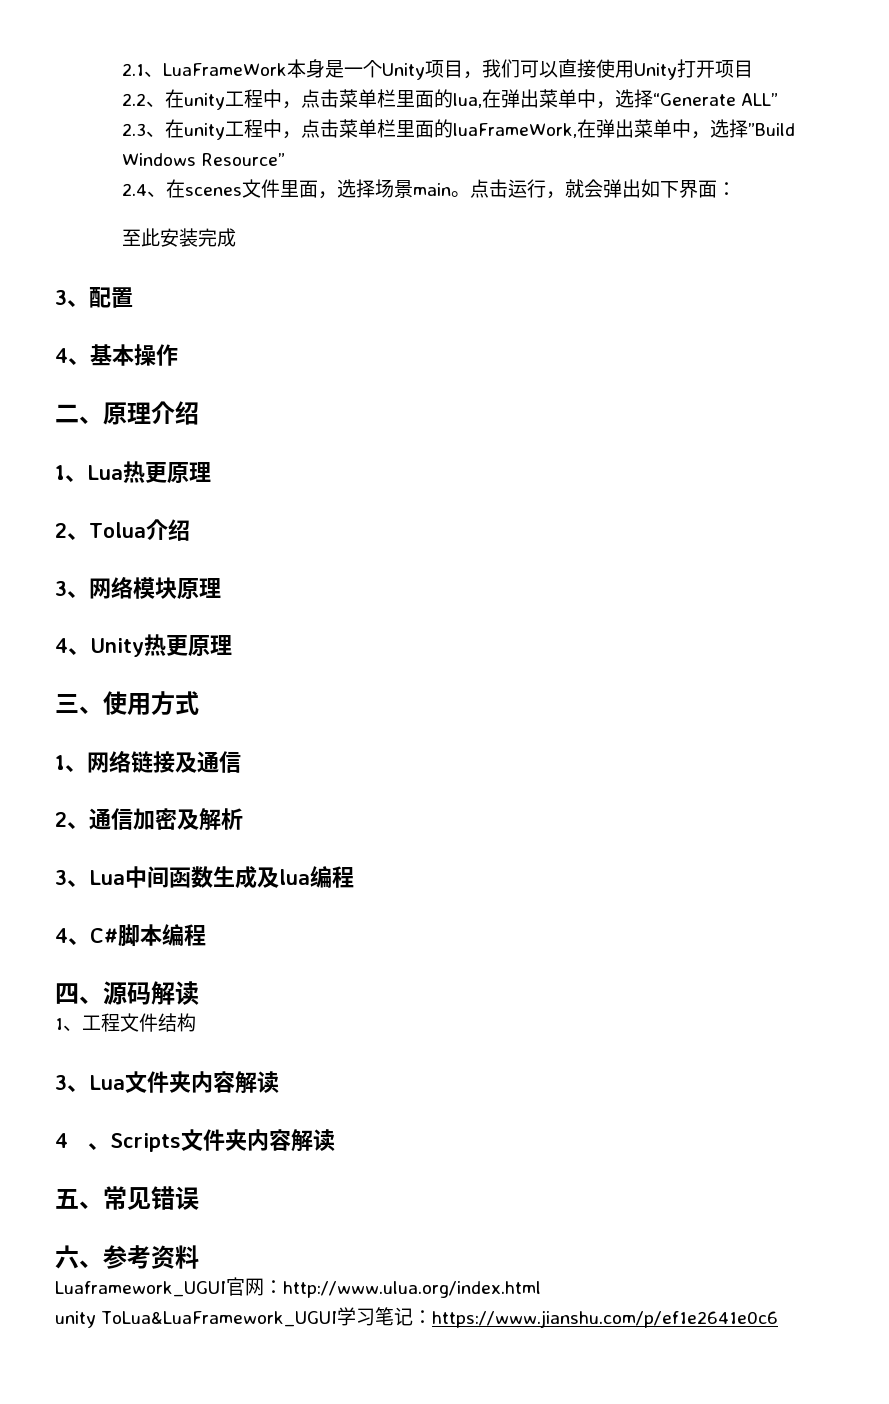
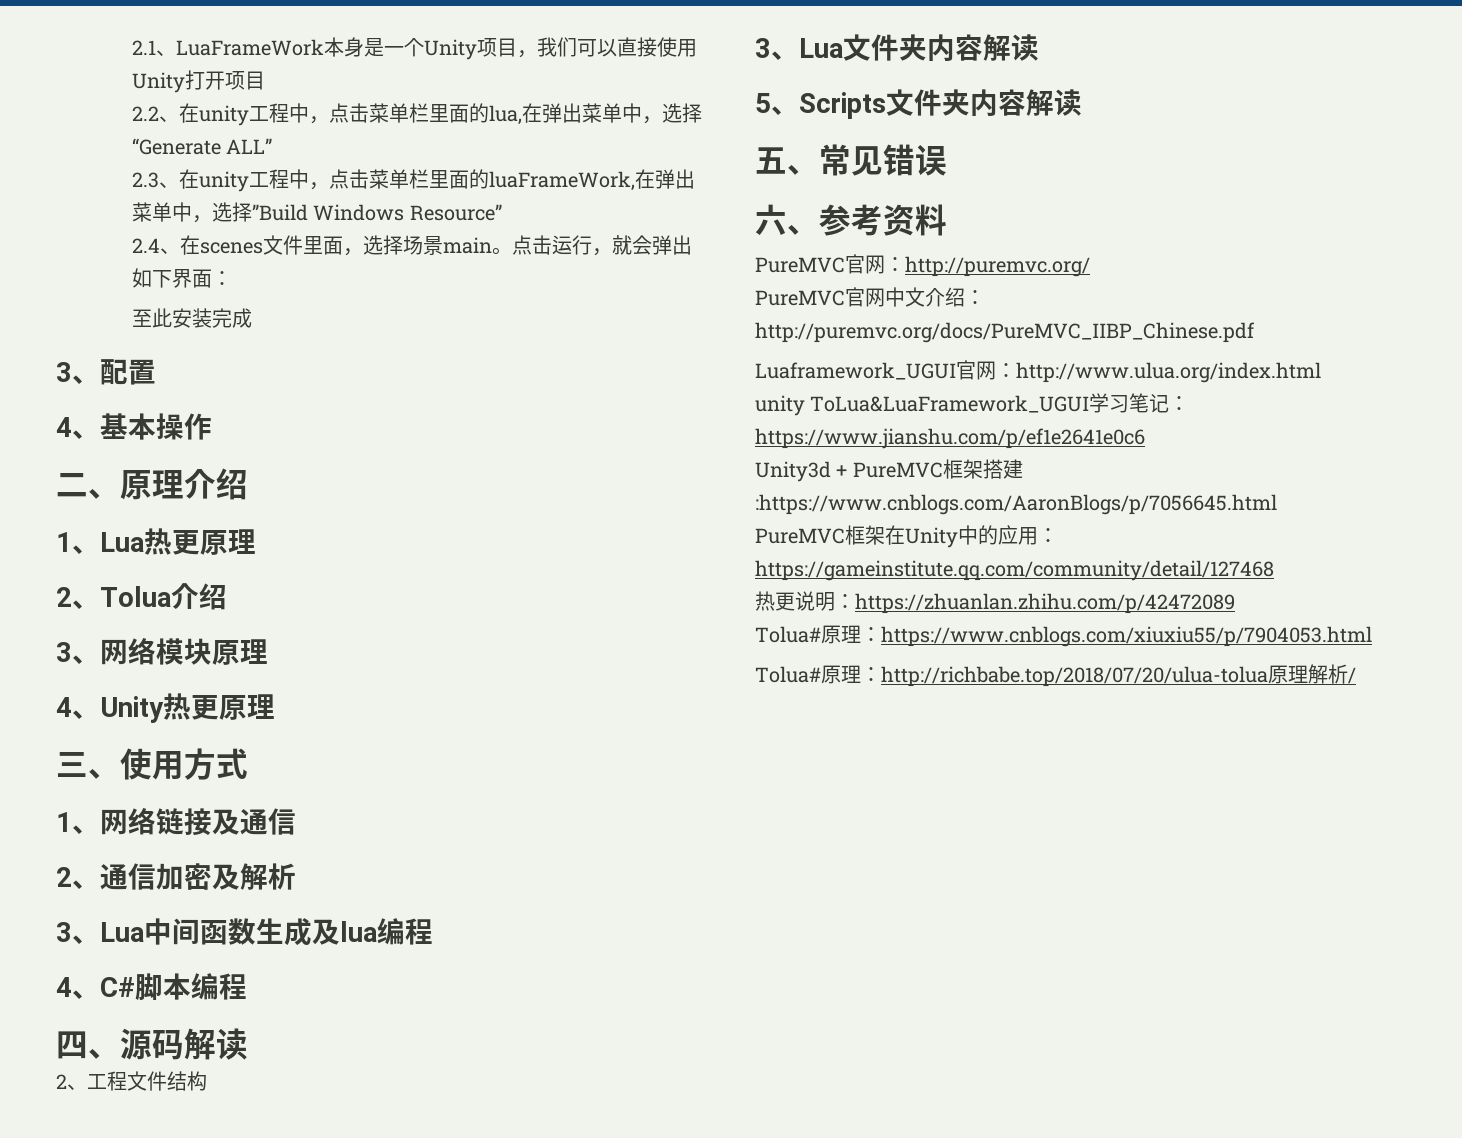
[55,1018,63,1030] 1 -> [56,1074,67,1089] 2
[55,1133,68,1148] 4 -> [755,93,771,113] 5
(199, 1257) none -> [755,254,1090,277] [755,287,985,307] [755,322,1255,343] // PureMVC官网：http://puremvc.org/ // PureMVC官网中文介绍：http://puremvc.org/docs/PureMVC_IIBP_Chinese.pdf
(779, 1319) none -> [755,459,1023,482] [755,494,1277,515] [755,525,1058,548] [755,560,1274,581] [755,591,1235,614] [755,625,1372,647] [755,664,1356,687] // Unity3d + PureMVC框架搭建:https://www.cnblogs.com/AaronBlogs/p/7056645.html // PureMVC框架在Unity中的应用：https://gameinstitute.qq.com/community/detail/127468 // 热更说明：https://zhuanlan.zhihu.com/p/42472089 // Tolua#原理：https://www.cnblogs.com/xiuxiu55/p/7904053.html // Tolua#原理：http://richbabe.top/2018/07/20/ulua-tolua原理解析/

